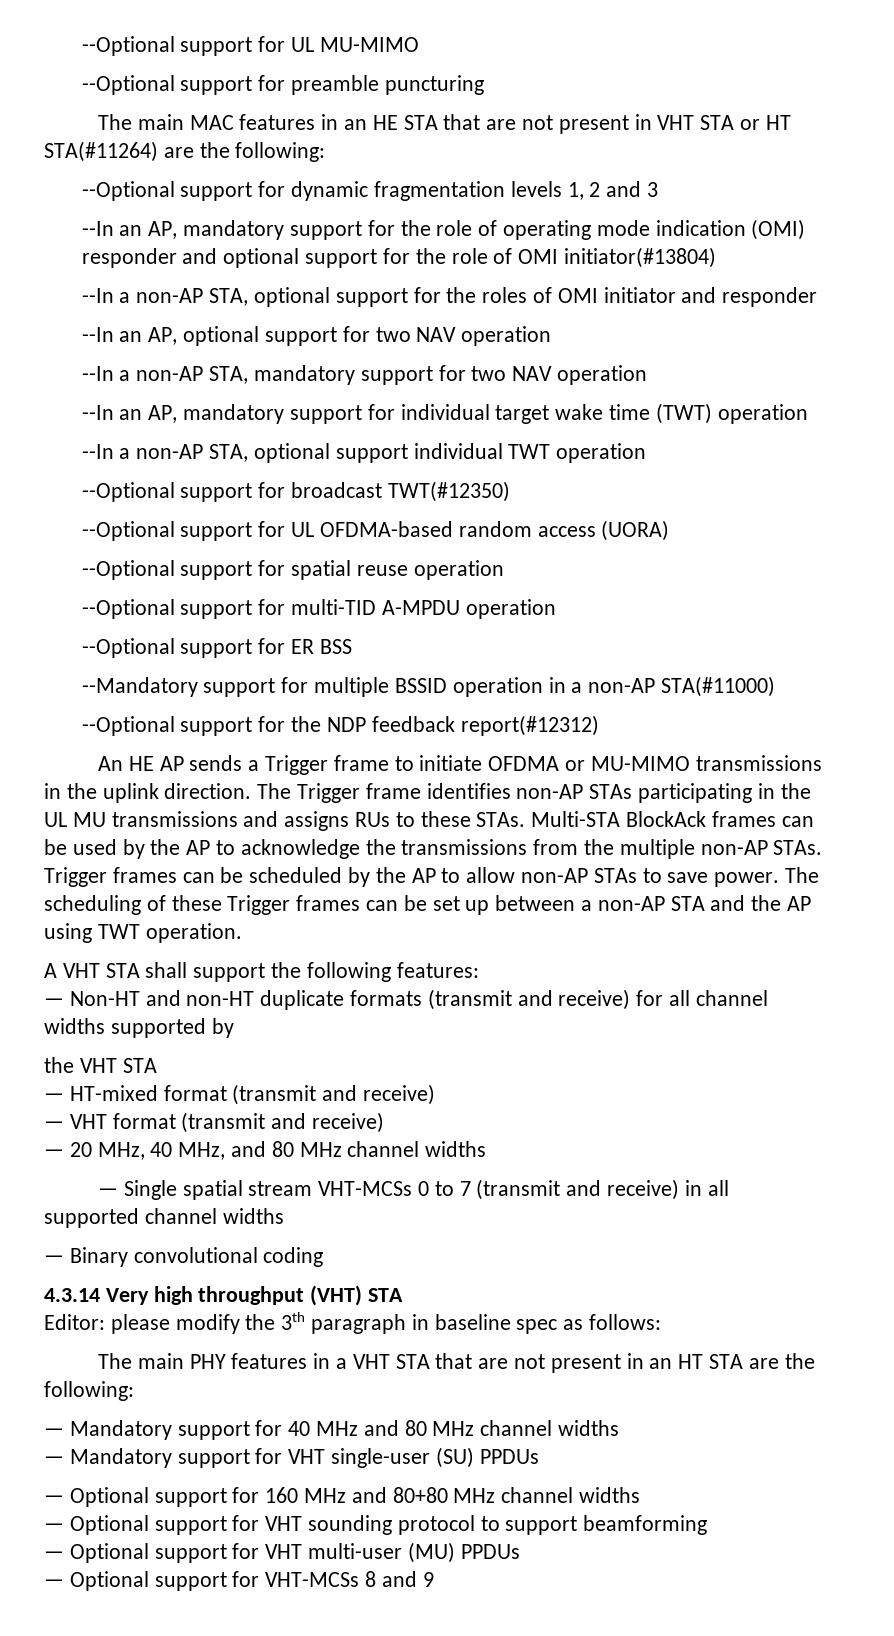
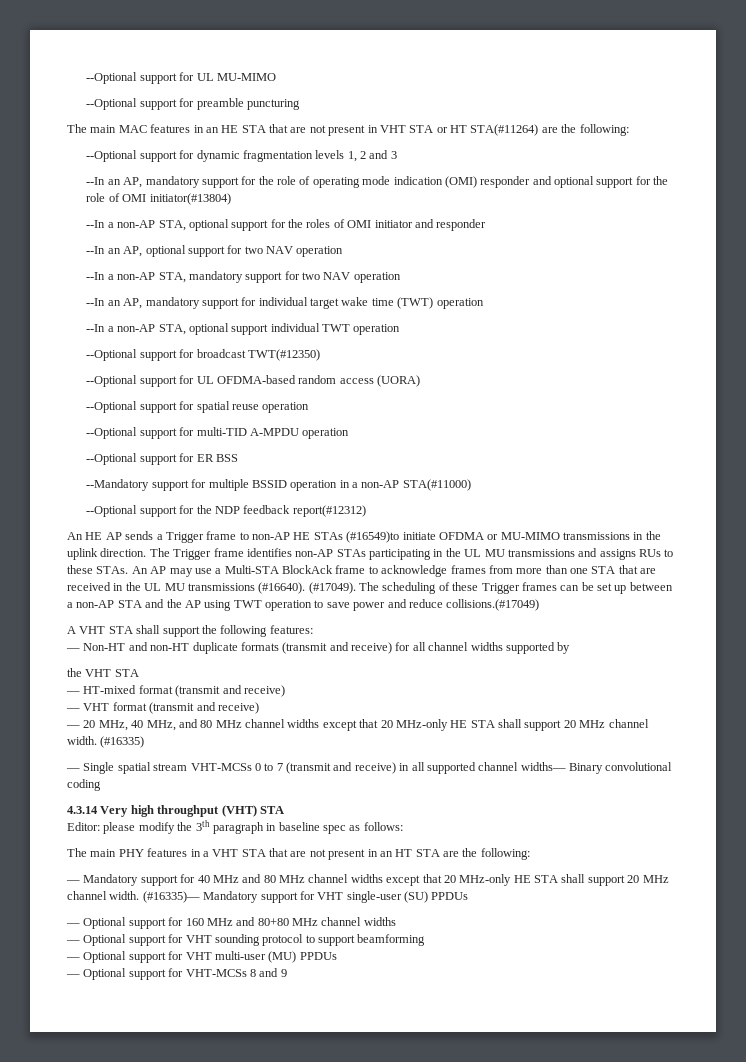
(414, 763) none -> [252,531,400,543] non-AP HE STAs (#16549)to
[531,811,814,827] [44,839,823,859] [44,867,780,887] Multi-STA BlockAck frames can be used by the AP to acknowledge the transmissions from the multiple non-AP STAs. Trigger frames can be scheduled by the AP to allow non-AP STAs to save power. -> [131,565,657,577] [67,582,356,594] An AP may use a Multi-STA BlockAck frame to acknowledge frames from more than one STA that are received in the UL MU transmissions (#16640). (#17049).
[145,923,242,943] operation. -> [265,599,540,611] operation to save power and reduce collisions.(#17049)
(487, 1149) none -> [322,719,649,731] [67,736,145,748] except that 20 MHz-only HE STA shall support 20 MHz channel width. (#16335)
[222,1208,284,1224] [44,1255,64,1263] widths // — -> [520,762,566,771] widths—
[44,1456,64,1464] // — -> [386,874,669,886] [67,891,200,903] except that 20 MHz-only HE STA shall support 20 MHz channel width. (#16335)—

